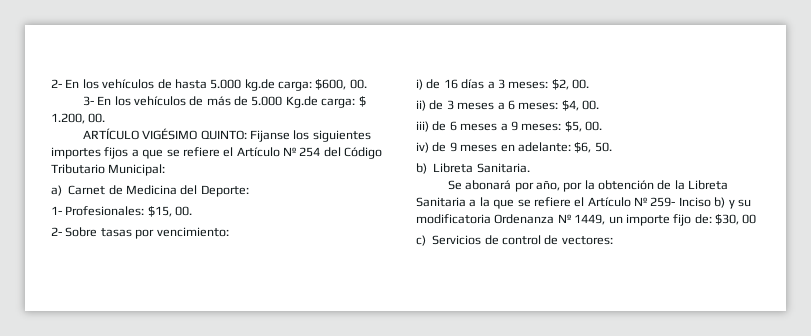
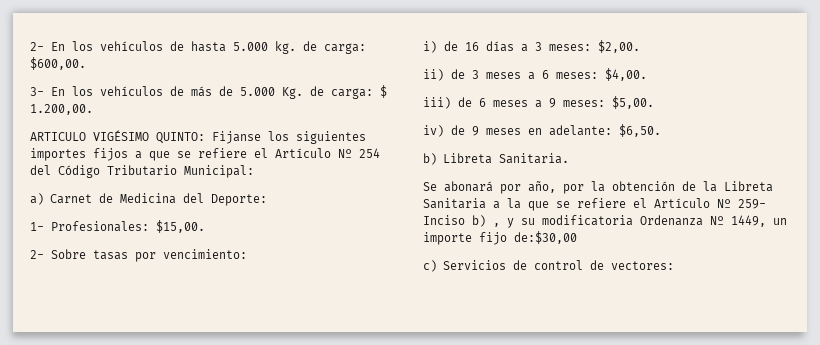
[244,79,367,91] kg.de carga: $600, 00. -> [275,41,366,54] [30,57,86,70] kg. de carga: $600,00.
[285,96,366,108] [51,113,106,124] [82,128,139,140] Kg.de carga: $ 1.200, 00. // ARTÍCULO -> [282,85,387,99] [30,104,93,115] [30,132,86,141] Kg. de carga: $ 1.200,00. // ARTICULO
[147,206,193,217] $15, 00. -> [156,220,205,233] $15,00.
[551,79,589,90] $2, 00. -> [598,40,640,53] $2,00.
[561,100,599,111] $4, 00. -> [605,68,647,81] $4,00.
[564,121,602,132] $5, 00. -> [612,96,654,109] $5,00.
[574,142,612,153] $6, 50. -> [619,124,661,137] $6,50.
(726, 202) none -> [493,223,500,227] ,
[694,214,757,225] de: $30, 00 -> [514,231,577,244] de:$30,00

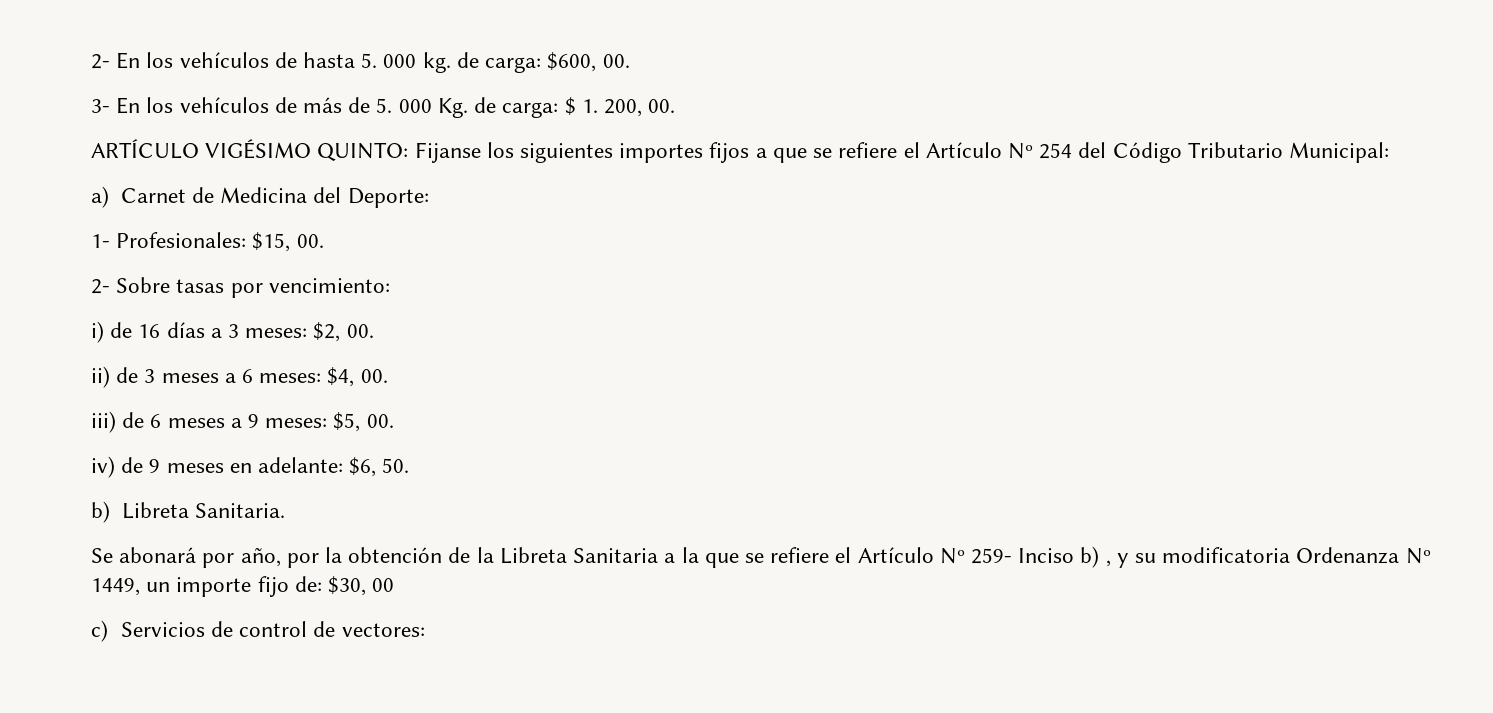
[233,42,268,51] 5.000 -> [361,53,417,68] 5. 000
[30,57,86,70] $600,00. -> [547,52,630,72] $600, 00.
[240,87,275,96] 5.000 -> [376,98,432,113] 5. 000
[30,104,93,115] [30,132,86,141] 1.200,00. // ARTICULO -> [581,99,676,117] [91,139,199,159] 1. 200, 00. // ARTÍCULO
[156,220,205,233] $15,00. -> [252,232,324,252] $15, 00.
[598,40,640,53] $2,00. -> [313,322,374,342] $2, 00.
[605,68,647,81] $4,00. -> [327,367,388,387] $4, 00.
[612,96,654,109] $5,00. -> [333,412,394,432] $5, 00.
[619,124,661,137] $6,50. -> [349,457,410,477] $6, 50.
[514,231,577,244] de:$30,00 -> [294,576,395,596] de: $30, 00

